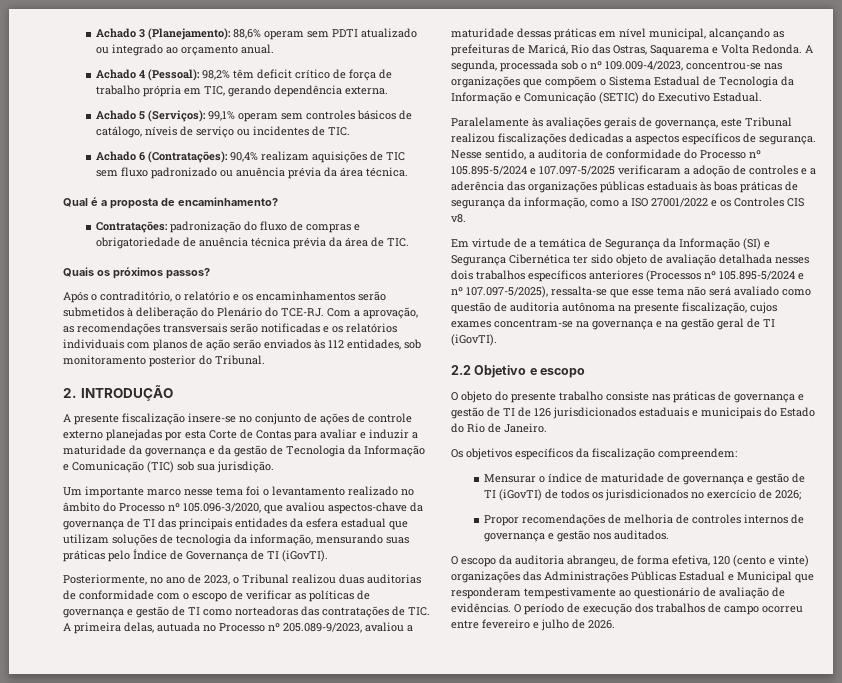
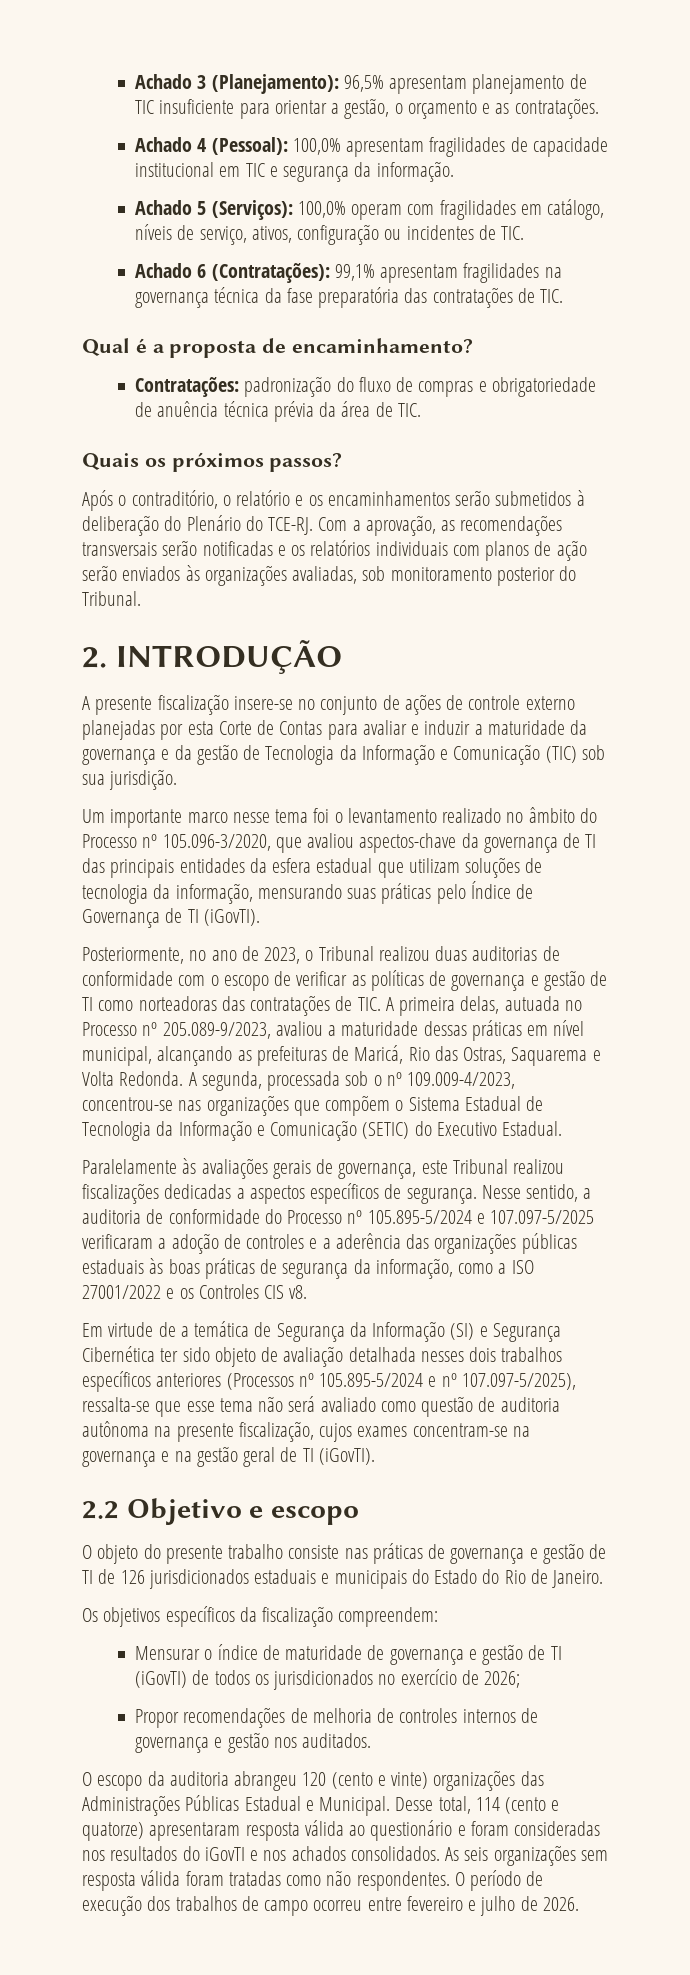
[233,28,418,40] [96,44,275,56] [96,69,393,81] [96,85,389,97] [96,110,413,122] [96,126,235,138] 88,6% operam sem PDTI atualizado ou integrado ao orçamento anual. // Achado 4 (Pessoal): 98,2% têm deficit crítico de força de trabalho própria em TIC, gerando dependência externa. // Achado 5 (Serviços): 99,1% operam sem controles básicos de catálogo, níveis de serviço -> [343,74,587,94] [135,98,599,119] [135,137,608,157] [135,161,454,182] [135,199,605,220] [135,224,380,245] 96,5% apresentam planejamento de TIC insuficiente para orientar a gestão, o orçamento e as contratações. // Achado 4 (Pessoal): 100,0% apresentam fragilidades de capacidade institucional em TIC e segurança da informação. // Achado 5 (Serviços): 100,0% operam com fragilidades em catálogo, níveis de serviço, ativos, configuração
[230,151,406,163] [96,167,409,179] 90,4% realizam aquisições de TIC sem fluxo padronizado ou anuência prévia da área técnica. -> [334,263,562,283] [135,287,564,308] 99,1% apresentam fragilidades na governança técnica da fase preparatória das contratações de TIC.
[328,339,401,350] 112 entidades, -> [204,565,358,586] organizações avaliadas,
[567,555,710,567] abrangeu, de forma efetiva, -> [234,1771,298,1791] abrangeu
[737,571,814,583] [451,587,785,599] [451,603,511,613] Municipal que responderam tempestivamente ao questionário de avaliação de evidências. -> [319,1796,560,1816] [82,1820,601,1841] [82,1845,608,1866] [82,1870,450,1891] Municipal. Desse total, 114 (cento e quatorze) apresentaram resposta válida ao questionário e foram consideradas nos resultados do iGovTI e nos achados consolidados. As seis organizações sem resposta válida foram tratadas como não respondentes.

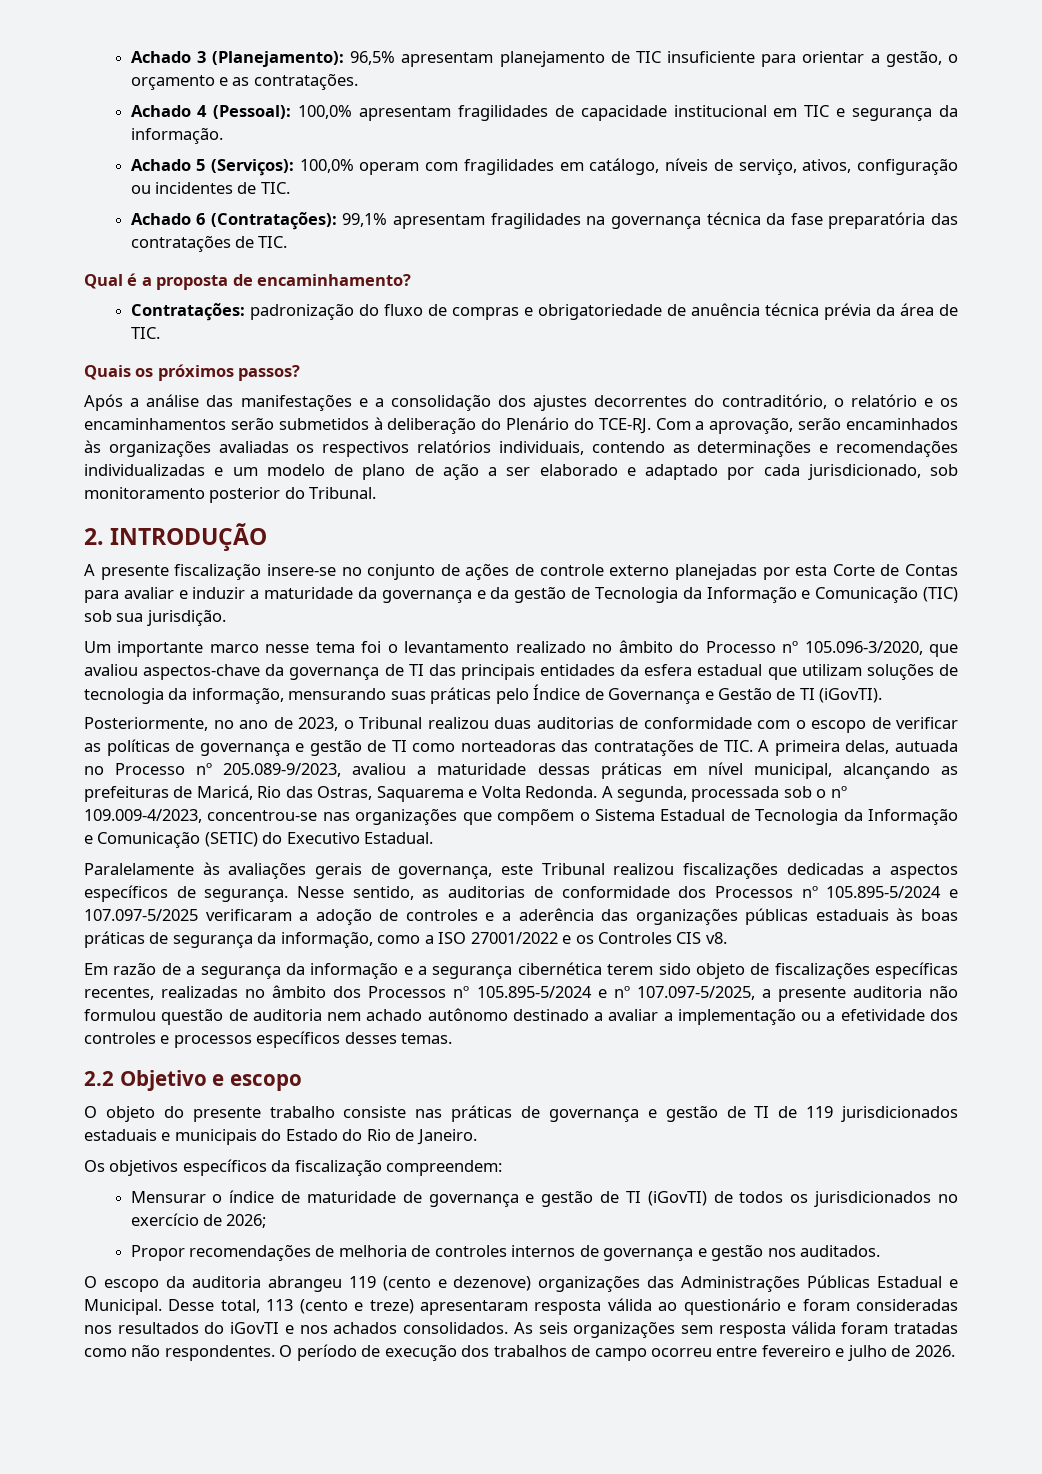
[118,495,127,506] o -> [130,394,715,411] a análise das manifestações e a consolidação dos ajustes decorrentes do
[441,515,563,536] [82,540,587,561] [82,565,358,586] as recomendações transversais serão notificadas e os relatórios individuais com planos de ação serão enviados às organizações avaliadas, -> [798,417,958,430] [84,440,959,457] [84,463,921,480] serão encaminhados às organizações avaliadas os respectivos relatórios individuais, contendo as determinações e recomendações individualizadas e um modelo de plano de ação a ser elaborado e adaptado por cada jurisdicionado,
(160, 918) none -> [704,687,773,700] e Gestão
[583,1188,592,1199] [82,1209,343,1224] a auditoria de conformidade do Processo -> [422,886,793,898] as auditorias de conformidade dos Processos
[108,1322,154,1337] virtude -> [113,962,157,975] razão
[194,1321,561,1342] [82,1346,563,1367] [82,1371,576,1392] [82,1396,560,1417] [82,1421,530,1442] [82,1446,375,1467] temática de Segurança da Informação (SI) e Segurança Cibernética ter sido objeto de avaliação detalhada nesses dois trabalhos específicos anteriores (Processos nº 105.895-5/2024 e nº 107.097-5/2025), ressalta-se que esse tema não será avaliado como questão de auditoria autônoma na presente fiscalização, cujos exames concentram-se na governança e na gestão geral de TI (iGovTI). -> [200,962,958,979] [84,985,958,1002] [84,1008,958,1025] [84,1031,453,1048] segurança da informação e a segurança cibernética terem sido objeto de fiscalizações específicas recentes, realizadas no âmbito dos Processos nº 105.895-5/2024 e nº 107.097-5/2025, a presente auditoria não formulou questão de auditoria nem achado autônomo destinado a avaliar a implementação ou a efetividade dos controles e processos específicos desses temas.
[120,1570,145,1584] 126 -> [806,1106,834,1118] 119
[302,1772,429,1789] 120 (cento e vinte) -> [348,1276,532,1291] 119 (cento e dezenove)
[475,1797,560,1814] [82,1822,144,1841] 114 (cento e quatorze) -> [266,1299,414,1314] 113 (cento e treze)

